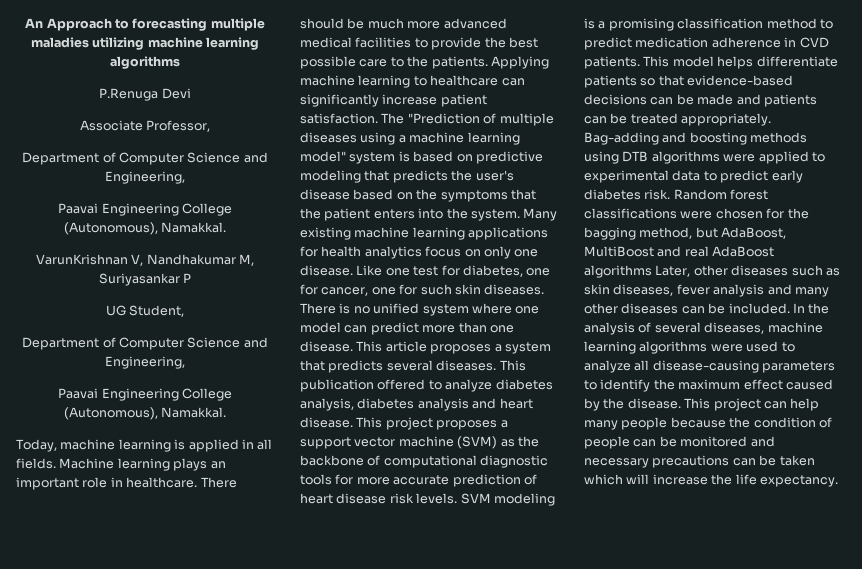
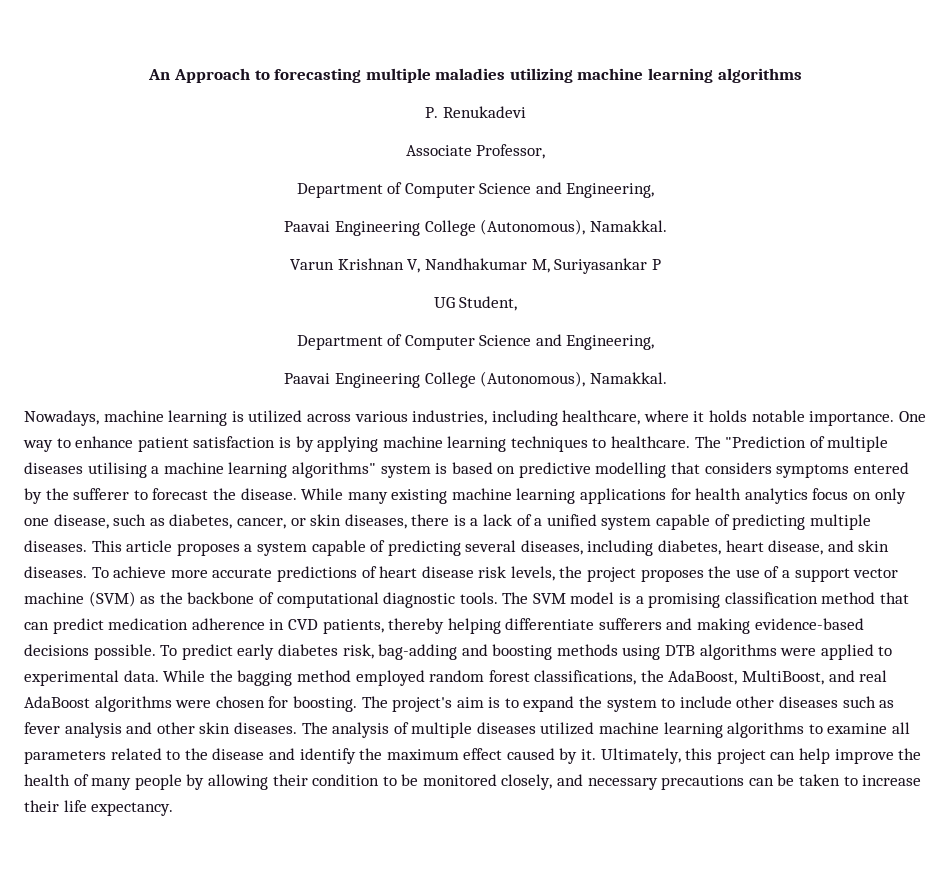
[99,88,191,101] P.Renuga Devi -> [425,106,526,118] P. Renukadevi
[35,254,128,265] VarunKrishnan -> [290,258,404,270] Varun Krishnan
[16,439,57,452] Today, -> [24,410,99,426] Nowadays,
[188,439,273,452] [16,458,226,471] [16,477,237,490] [300,18,507,29] [300,37,538,50] [300,56,549,69] [300,75,525,88] [300,94,487,107] [300,113,378,124] applied in all fields. Machine learning plays an important role in healthcare. There should be much more advanced medical facilities to provide the best possible care to the patients. Applying machine learning to healthcare can significantly increase patient satisfaction. -> [248,410,926,426] [23,436,691,452] utilized across various industries, including healthcare, where it holds notable importance. One way to enhance patient satisfaction is by applying machine learning techniques to healthcare.
[360,132,396,145] using -> [87,462,147,478] utilising
[300,151,346,162] model" -> [291,462,376,478] algorithms"
[300,170,514,183] [300,189,536,202] [300,208,558,221] modeling that predicts the user's disease based on the symptoms that the patient enters into the system. Many -> [595,462,909,478] [24,488,388,504] modelling that considers symptoms entered by the sufferer to forecast the disease. While many
[300,265,551,277] [300,284,545,296] [300,303,540,316] [300,322,514,335] [300,341,353,352] disease. Like one test for diabetes, one for cancer, one for such skin diseases. There is no unified system where one model can predict more than one disease. -> [53,514,871,530] [24,540,87,552] disease, such as diabetes, cancer, or skin diseases, there is a lack of a unified system capable of predicting multiple diseases.
[300,360,526,373] [300,379,553,392] [300,398,533,411] [300,417,498,430] that predicts several diseases. This publication offered to analyze diabetes analysis, diabetes analysis and heart disease. This project proposes -> [311,540,890,556] [24,566,780,582] capable of predicting several diseases, including diabetes, heart disease, and skin diseases. To achieve more accurate predictions of heart disease risk levels, the project proposes the use of
[300,474,537,487] [300,493,555,506] tools for more accurate prediction of heart disease risk levels. SVM modeling -> [459,592,615,604] tools. The SVM model
[819,19,833,29] to -> [880,592,910,604] [24,622,49,630] that can
[584,56,838,69] [584,75,794,88] [584,94,817,107] [584,113,772,126] [584,132,659,145] patients. This model helps differentiate patients so that evidence-based decisions can be made and patients can be treated appropriately. Bag-adding -> [322,618,864,634] [24,644,458,660] patients, thereby helping differentiate sufferers and making evidence-based decisions possible. To predict early diabetes risk, bag-adding
[672,170,803,183] [584,189,769,200] [584,208,809,219] [584,227,787,240] [584,246,775,257] [584,265,691,278] data to predict early diabetes risk. Random forest classifications were chosen for the bagging method, but AdaBoost, MultiBoost and real AdaBoost algorithms Later, -> [123,670,888,686] [24,696,732,712] data. While the bagging method employed random forest classifications, the AdaBoost, MultiBoost, and real AdaBoost algorithms were chosen for boosting. The project's aim is to expand the system to include
[584,284,674,296] skin diseases, -> (895, 704) none
[794,287,829,297] [584,303,830,314] [584,322,823,335] [584,341,795,354] [584,360,836,373] [584,380,597,390] many other diseases can be included. In the analysis of several diseases, machine learning algorithms were used to analyze all disease-causing parameters to -> [156,722,911,738] [24,748,295,764] other skin diseases. The analysis of multiple diseases utilized machine learning algorithms to examine all parameters related to the disease and
[603,398,820,411] [584,417,832,430] [584,436,657,449] the disease. This project can help many people because the condition of people can -> [581,748,922,764] [24,774,397,790] it. Ultimately, this project can help improve the health of many people by allowing their condition to
(748, 441) none -> [501,774,553,790] closely,
[584,474,733,485] which will increase the -> [843,775,922,786] [24,800,59,812] to increase their

